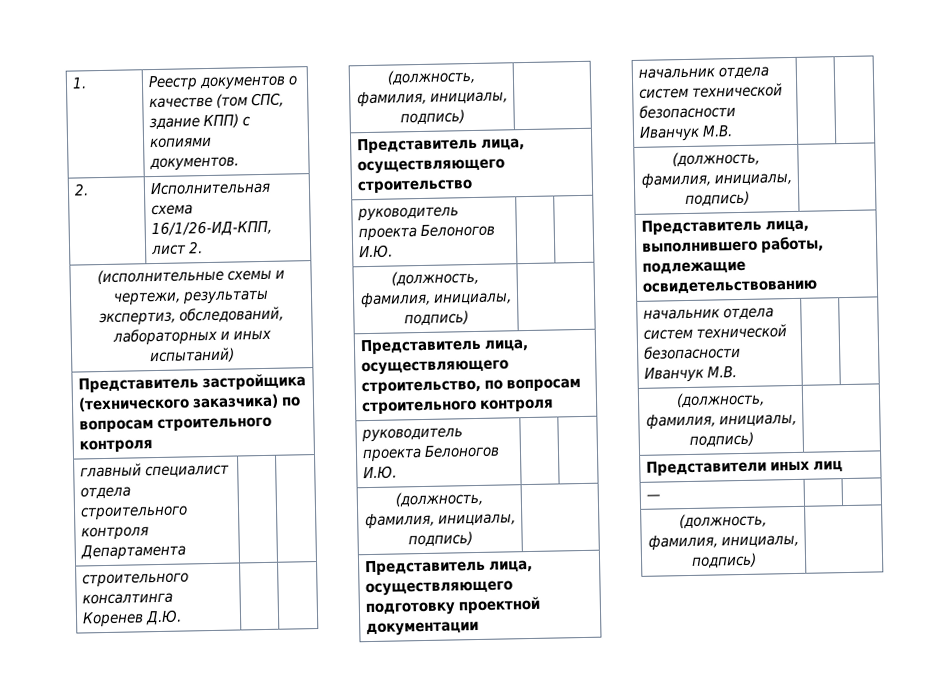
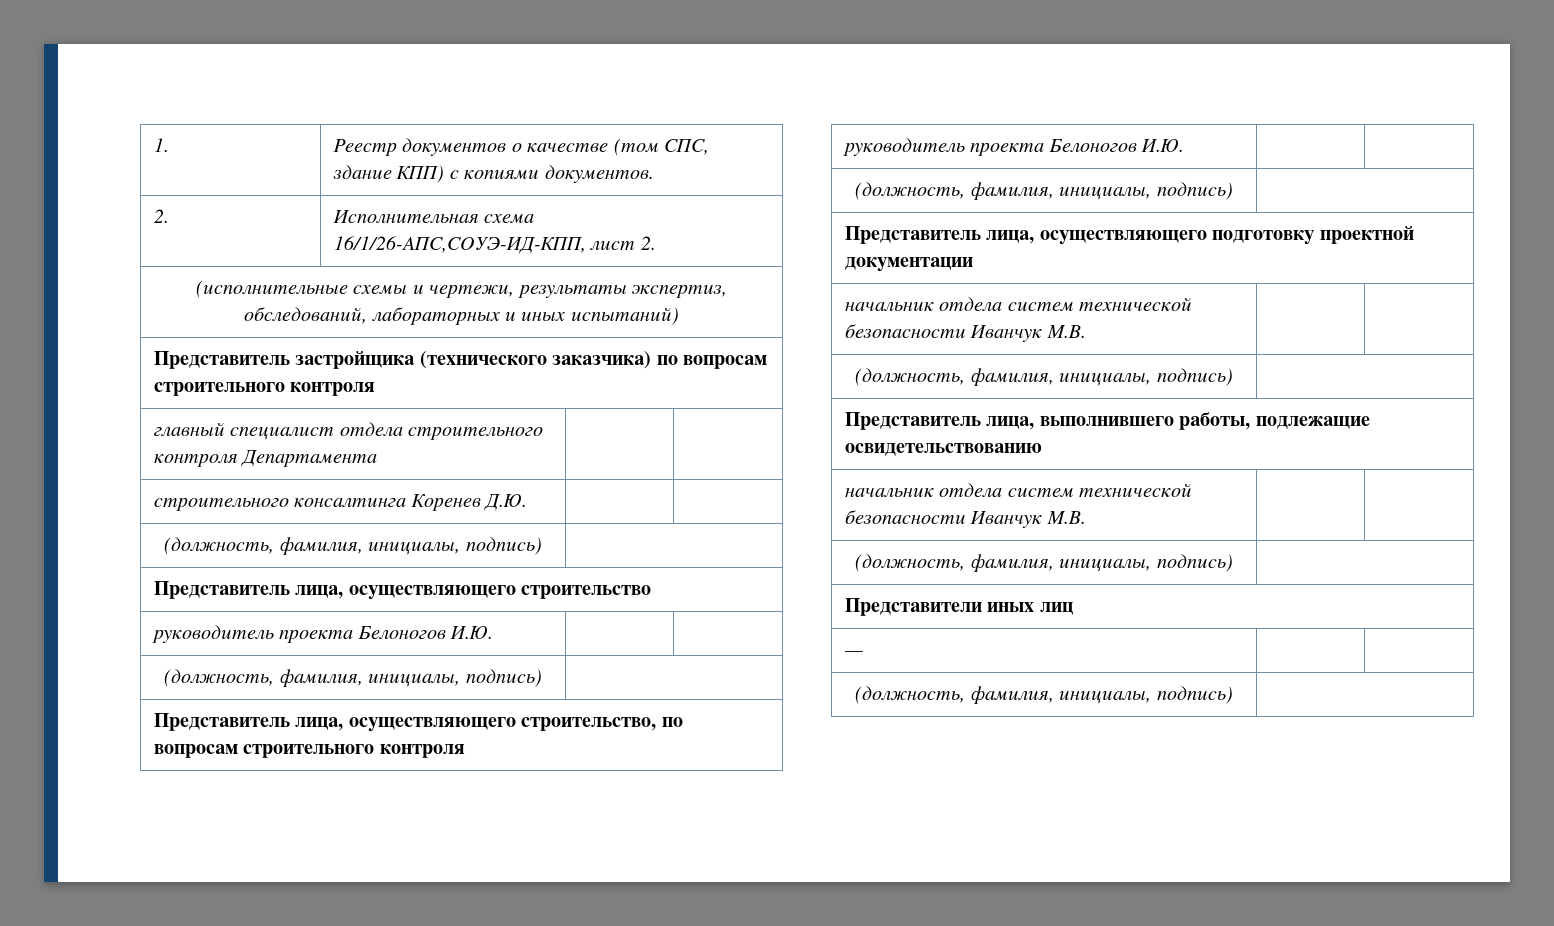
[150,219,272,238] 16/1/26-ИД-КПП, -> [333,236,586,254] 16/1/26-АПС,СОУЭ-ИД-КПП,

